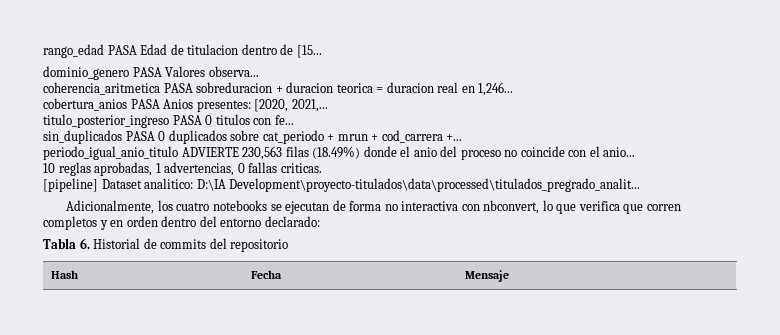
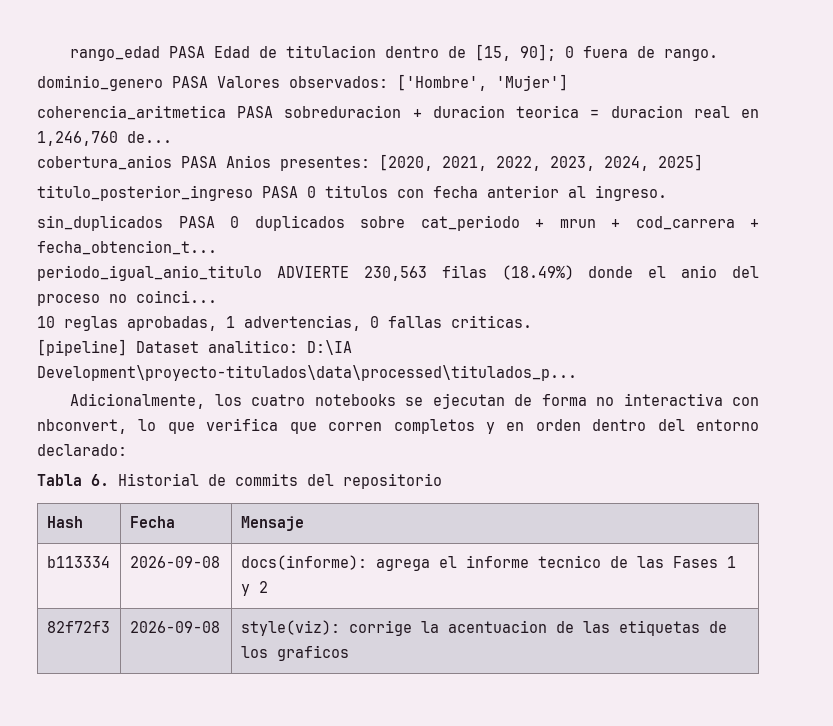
[296,45,322,58] [15... -> [475,44,719,61] [15, 90]; 0 fuera de rango.
[208,66,259,77] observa... -> [289,74,568,91] observados: ['Hombre', 'Mujer']
[478,82,514,96] 1,246... -> [37,131,172,146] 1,246,760 de...
[291,99,328,112] 2021,... -> [442,154,703,171] 2021, 2022, 2023, 2024, 2025]
[274,115,294,125] fe... -> [433,185,667,201] fecha anterior al ingreso.
[446,134,463,141] +... -> [750,219,759,228] [37,240,217,255] + fecha_obtencion_t...
[520,146,636,157] coincide con el anio... -> [136,290,217,303] coinci...
[229,178,641,192] Development\proyecto-titulados\data\processed\titulados_pregrado_analit... -> [37,365,577,381] Development\proyecto-titulados\data\processed\titulados_p...
(509, 276) none -> [46,556,110,568] [129,556,220,568] [240,555,736,571] [240,581,268,596] [46,621,110,633] [129,621,220,633] [240,620,727,636] [240,645,349,661] // b113334 | 2026-09-08 | docs(informe): agrega el informe tecnico de las Fases 1 y 2 // 82f72f3 | 2026-09-08 | style(viz): corrige la acentuacion de las etiquetas de los graficos

